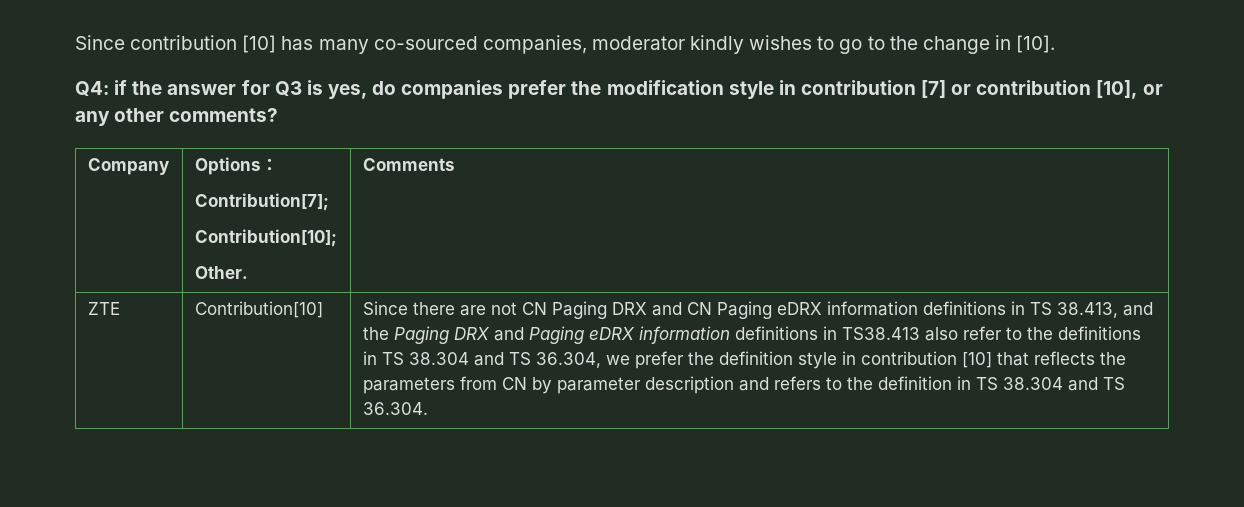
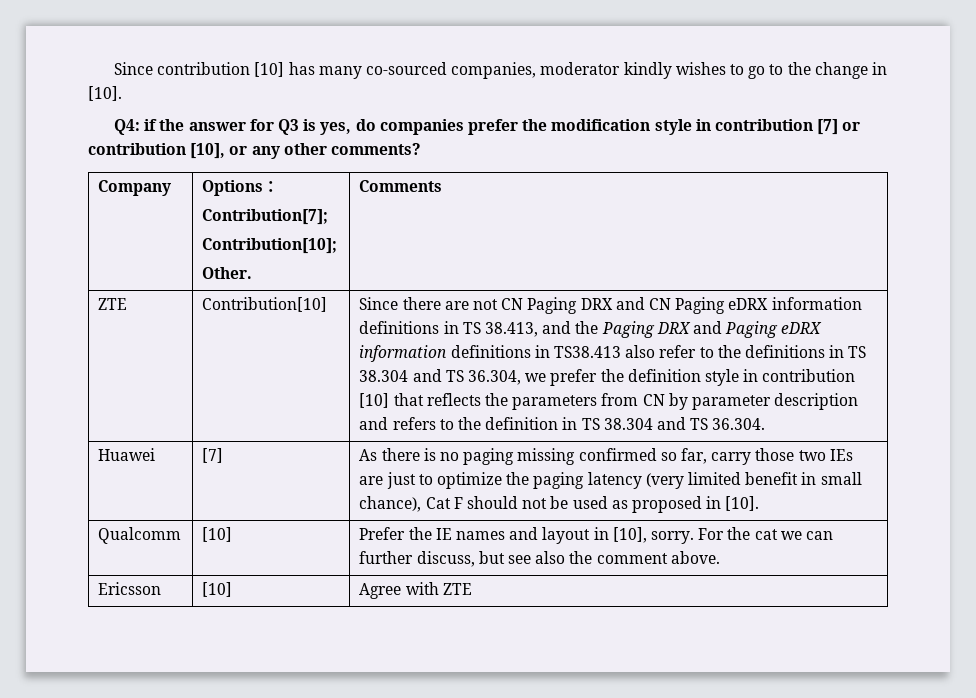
(428, 408) none -> [98,448,156,461] [202,448,224,463] [359,448,853,465] [359,472,862,489] [359,496,760,513] [98,527,182,544] [202,527,233,542] [359,527,833,544] [359,551,720,567] [98,582,162,595] [202,582,233,597] [359,582,472,599] // Huawei | [7] | As there is no paging missing confirmed so far, carry those two IEs are just to optimize the paging latency (very limited benefit in small chance), Cat F should not be used as proposed in [10]. // Qualcomm | [10] | Prefer the IE names and layout in [10], sorry. For the cat we can further discuss, but see also the comment above. // Ericsson | [10] | Agree with ZTE

